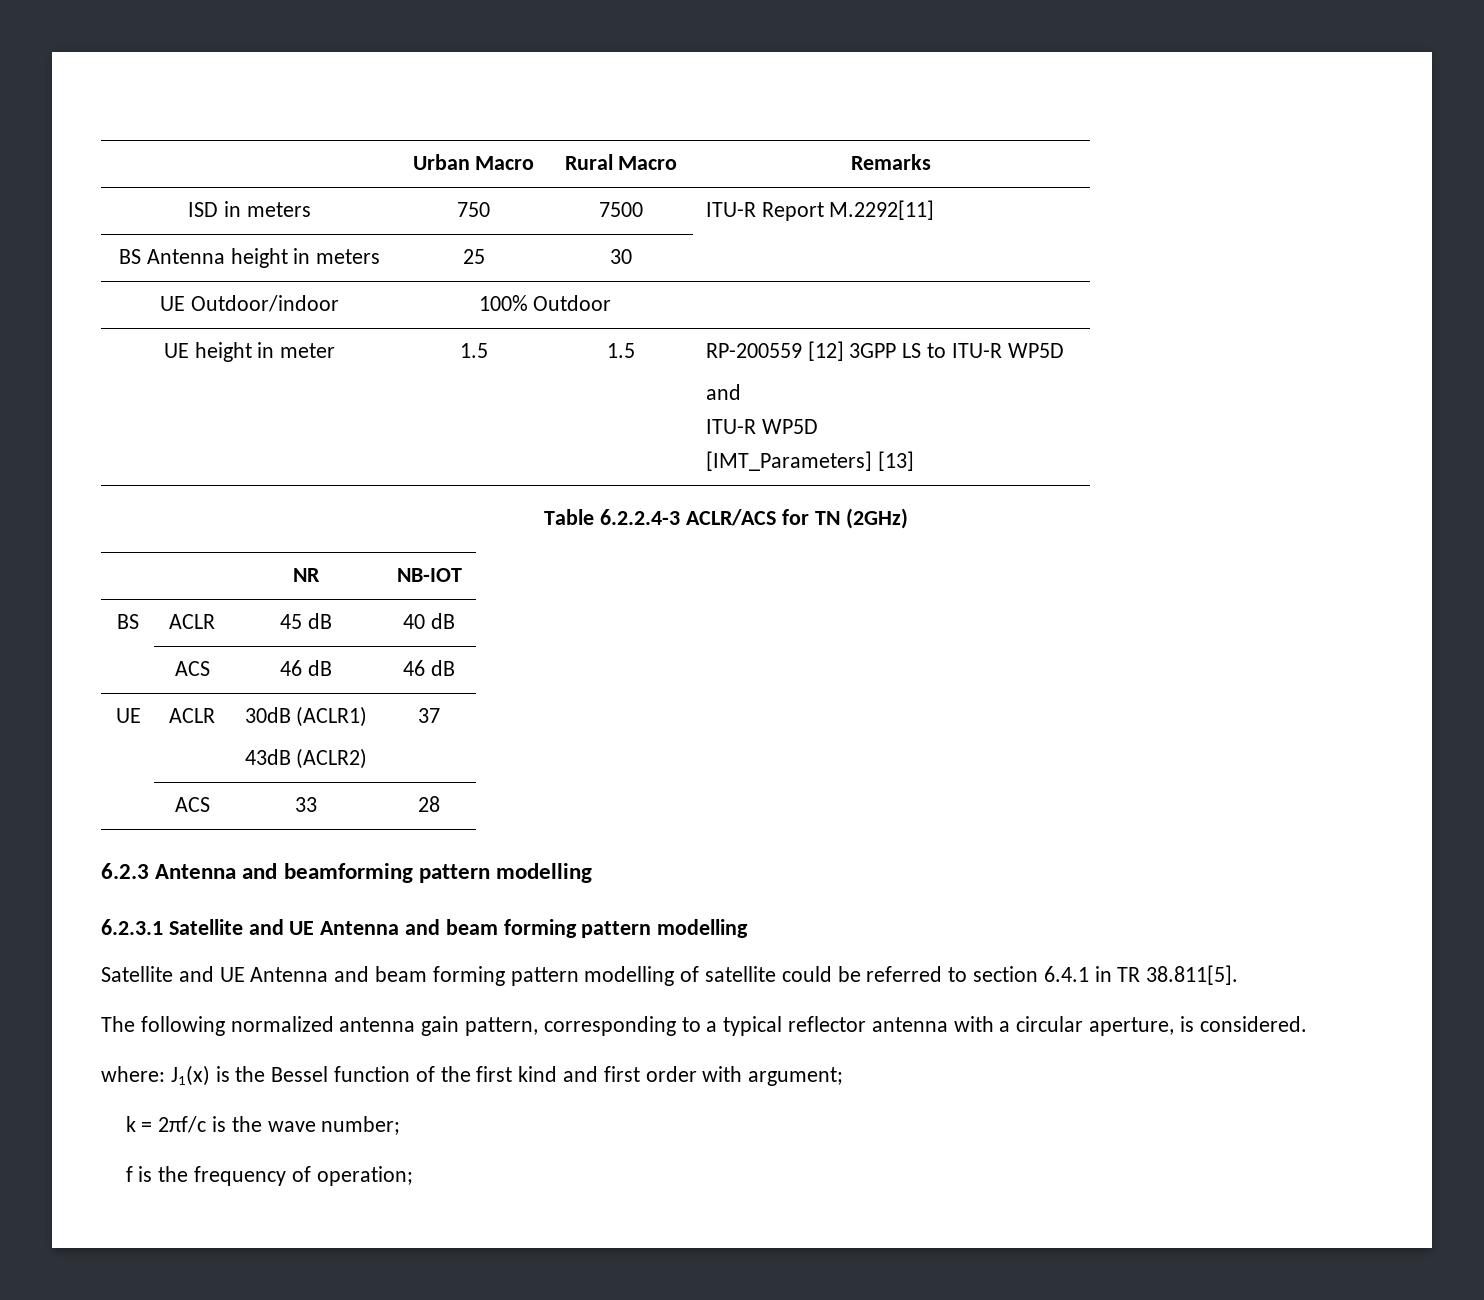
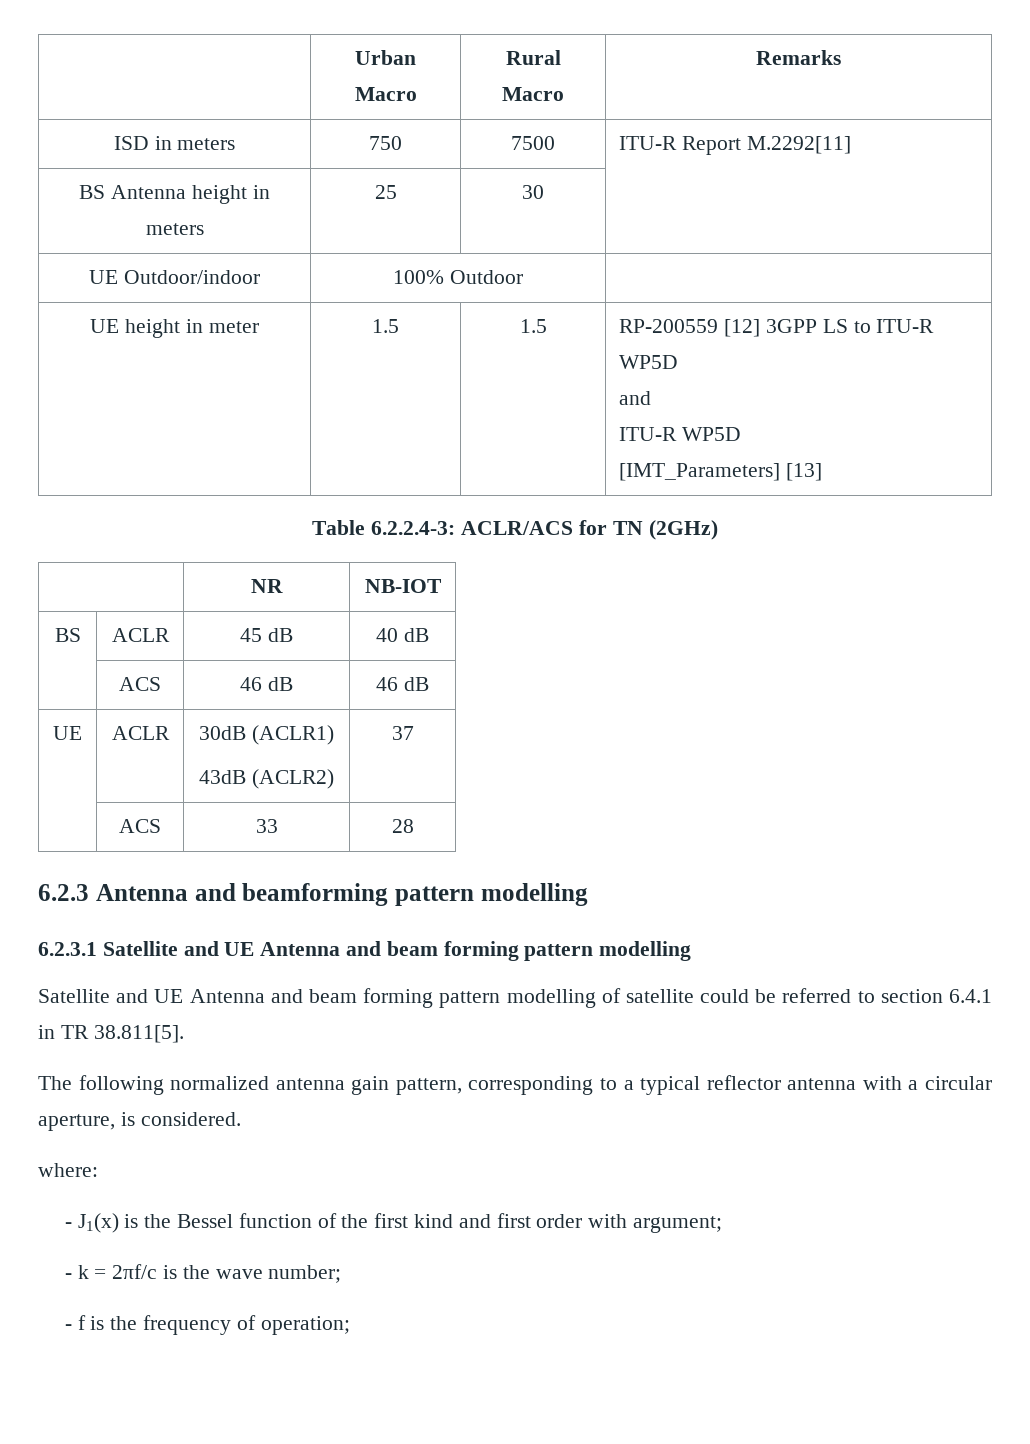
[600,509,681,525] 6.2.2.4-3 -> [371,521,456,535] 6.2.2.4-3:
(165, 1074) none -> [64,1222,72,1228] // -
(844, 1076) none -> [64,1273,72,1279] -
(401, 1125) none -> [64,1324,72,1330] -

